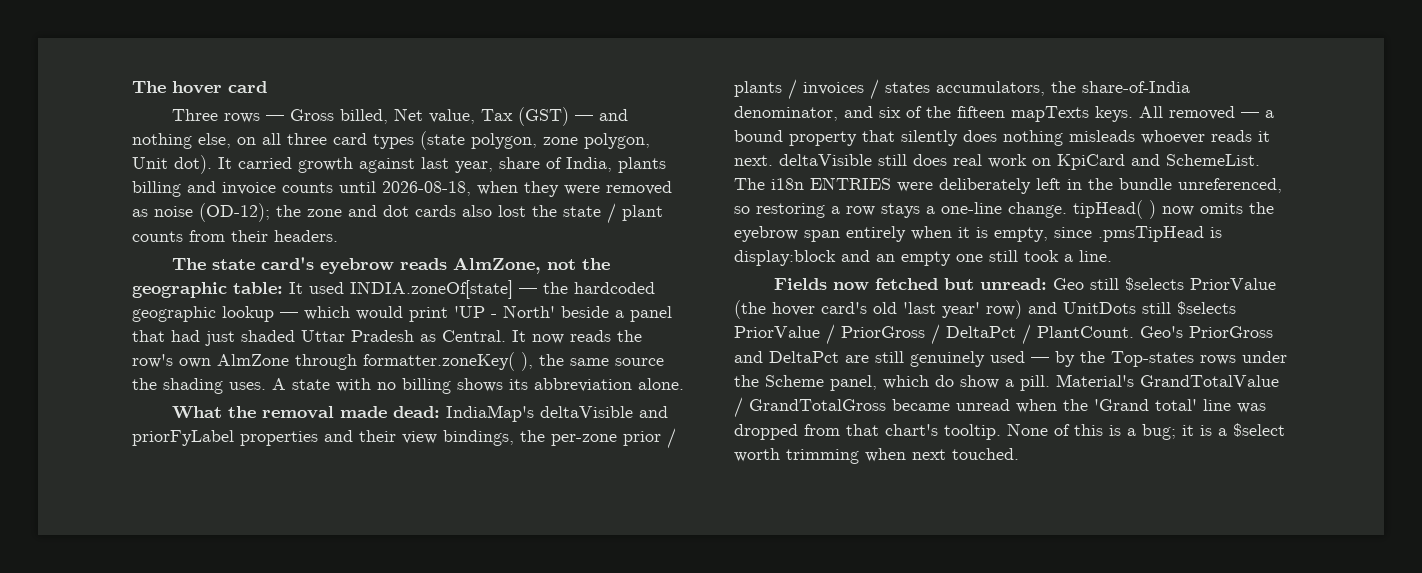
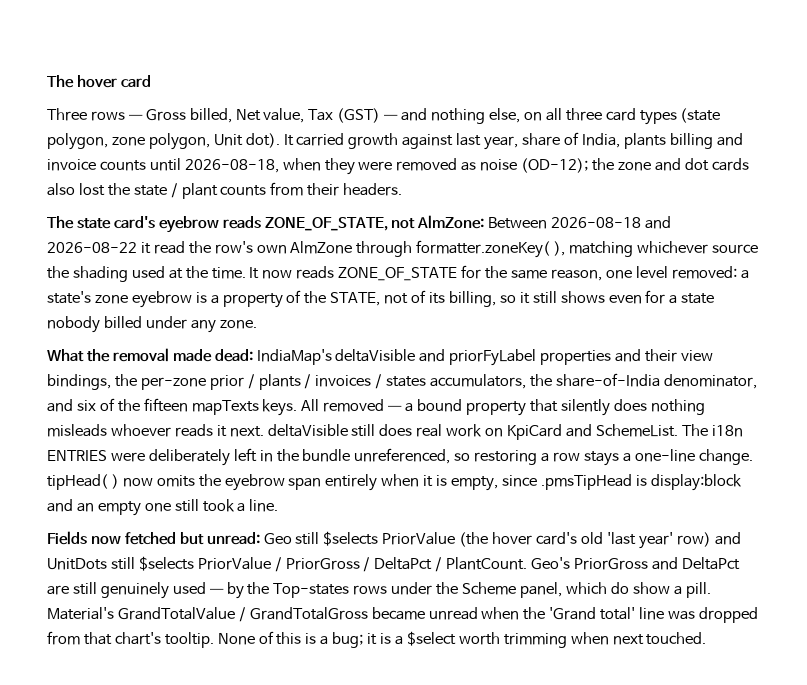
[452,257,610,274] [132,280,655,299] [132,305,672,322] [132,330,611,346] AlmZone, not the geographic table: It used INDIA.zoneOf[state] — the hardcoded geographic lookup — which would print 'UP - North' beside a panel that had just shaded Uttar Pradesh as Central. It now reads -> [264,215,672,231] [47,241,185,254] ZONE_OF_STATE, not AlmZone: Between 2026-08-18 and 2026-08-22 it read
[539,354,609,366] the same -> [569,241,709,257] matching whichever
[229,378,684,394] uses. A state with no billing shows its abbreviation alone. -> [131,265,749,281] [47,290,715,308] [47,316,257,333] used at the time. It now reads ZONE_OF_STATE for the same reason, one level removed: a state's zone eyebrow is a property of the STATE, not of its billing, so it still shows even for a state nobody billed under any zone.

